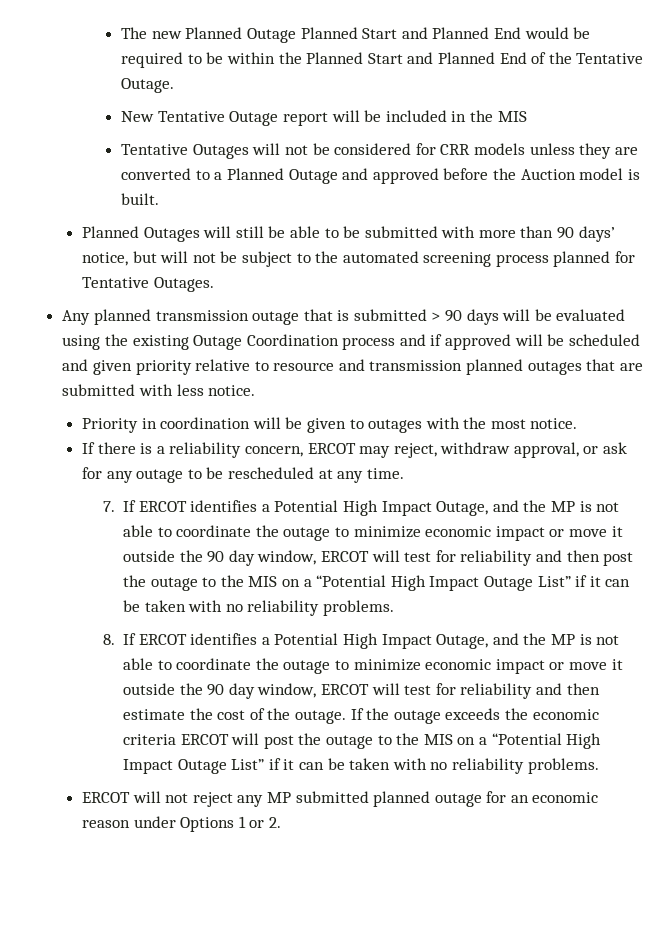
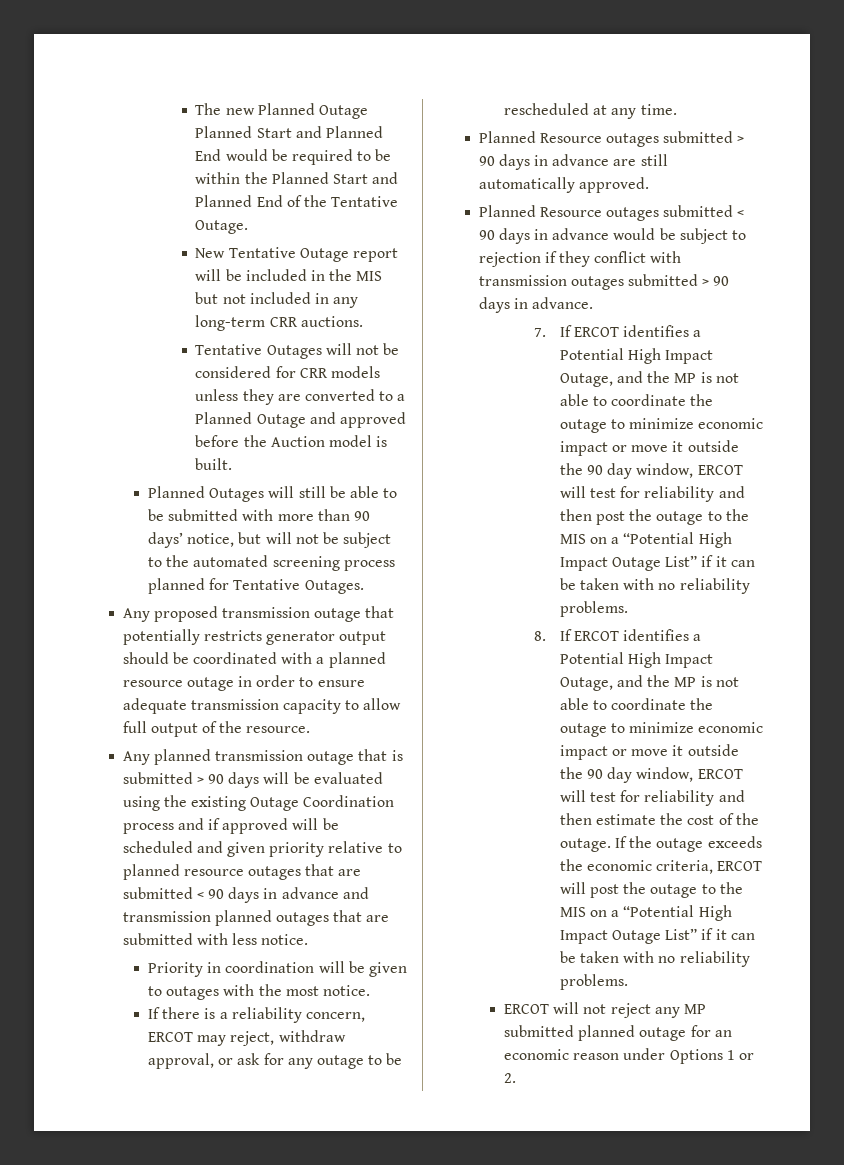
(527, 116) none -> [195,292,359,308] [195,315,363,331] but not included in any long-term CRR auctions.
(214, 284) none -> [122,606,395,622] [122,629,387,645] [122,652,386,668] [122,675,365,691] [122,698,402,714] [122,721,311,737] // Any proposed transmission outage that potentially restricts generator output should be coordinated with a planned resource outage in order to ensure adequate transmission capacity to allow full output of the resource.
[273,362,335,371] resource -> [122,864,362,880] [122,887,339,903] planned resource outages that are submitted < 90 days in advance
(404, 473) none -> [478,131,745,147] [478,154,668,170] [478,177,649,193] [478,205,745,221] [478,228,746,244] [478,251,682,267] [478,274,730,290] [478,297,593,313] // Planned Resource outages submitted > 90 days in advance are still automatically approved. // Planned Resource outages submitted < 90 days in advance would be subject to rejection if they conflict with transmission outages submitted > 90 days in advance.
[123,734,177,745] criteria -> [656,860,714,874] criteria,

